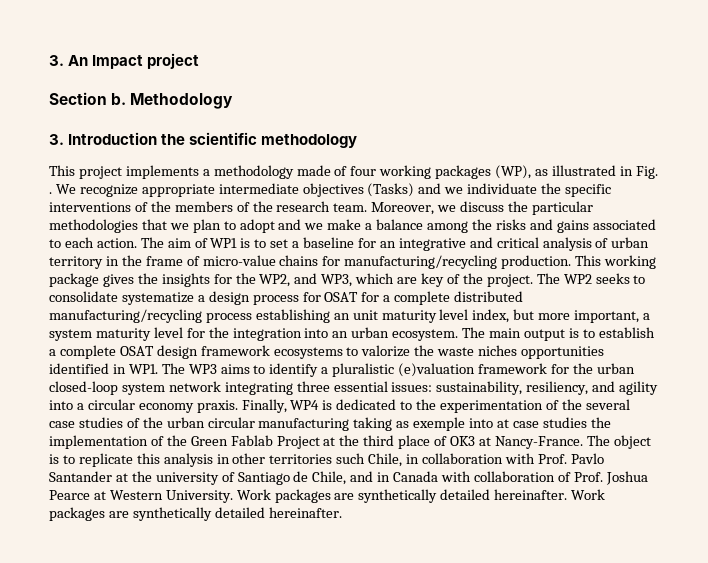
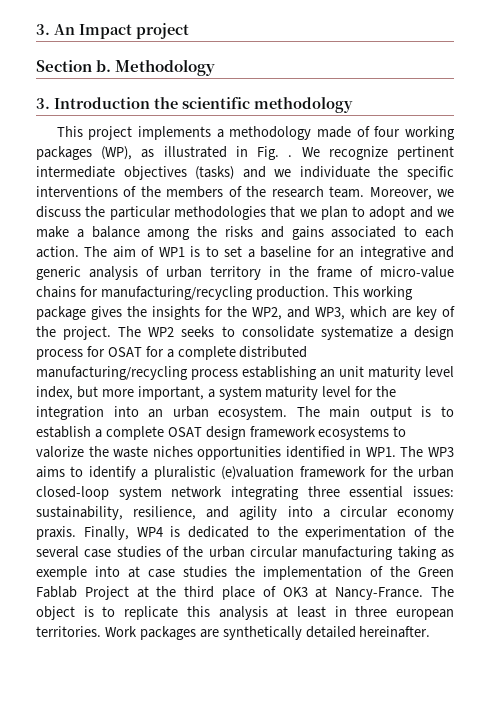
[141,184,215,197] appropriate -> [397,146,455,160] pertinent
[367,183,415,197] (Tasks) -> [195,166,235,180] (tasks)
[496,237,539,248] critical -> [36,266,81,280] generic
[526,381,589,395] resiliency, -> [133,506,197,520] resilience,
[216,453,604,467] [49,471,648,485] [49,489,606,503] [49,507,342,521] in other territories such Chile, in collaboration with Prof. Pavlo Santander at the university of Santiago de Chile, and in Canada with collaboration of Prof. Joshua Pearce at Western University. Work packages are synthetically detailed hereinafter. Work packages are synthetically detailed hereinafter. -> [276,606,454,620] [36,626,431,640] at least in three european territories. Work packages are synthetically detailed hereinafter.

